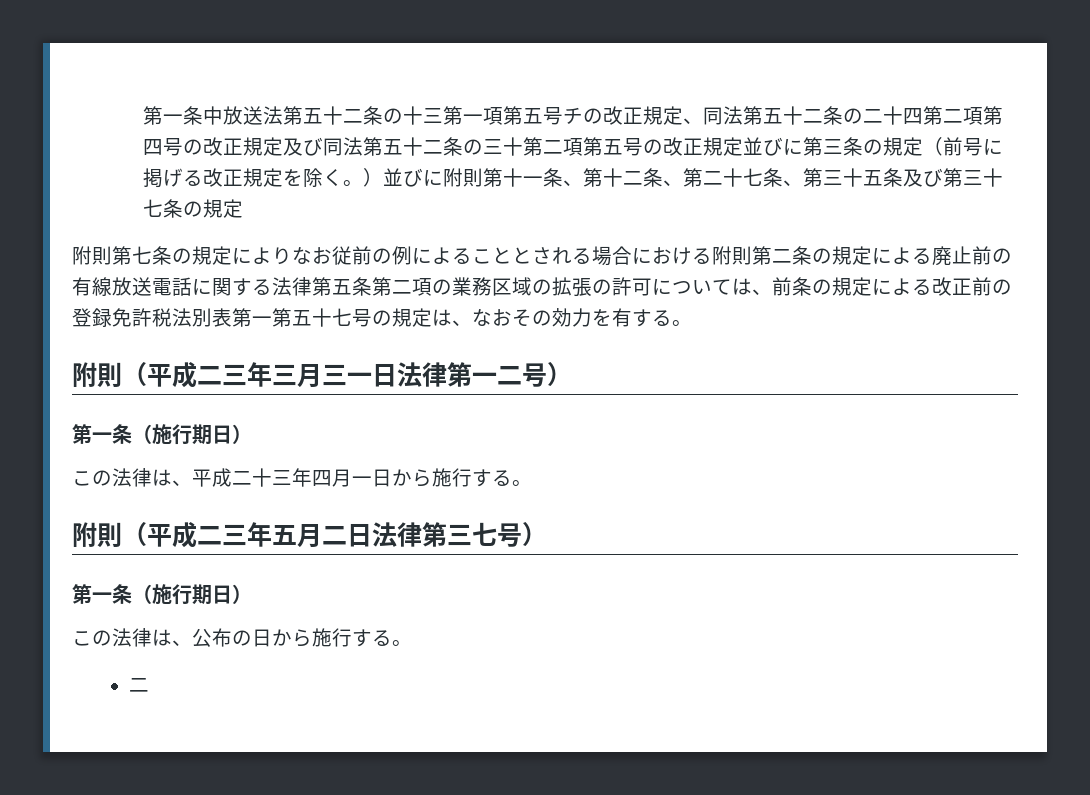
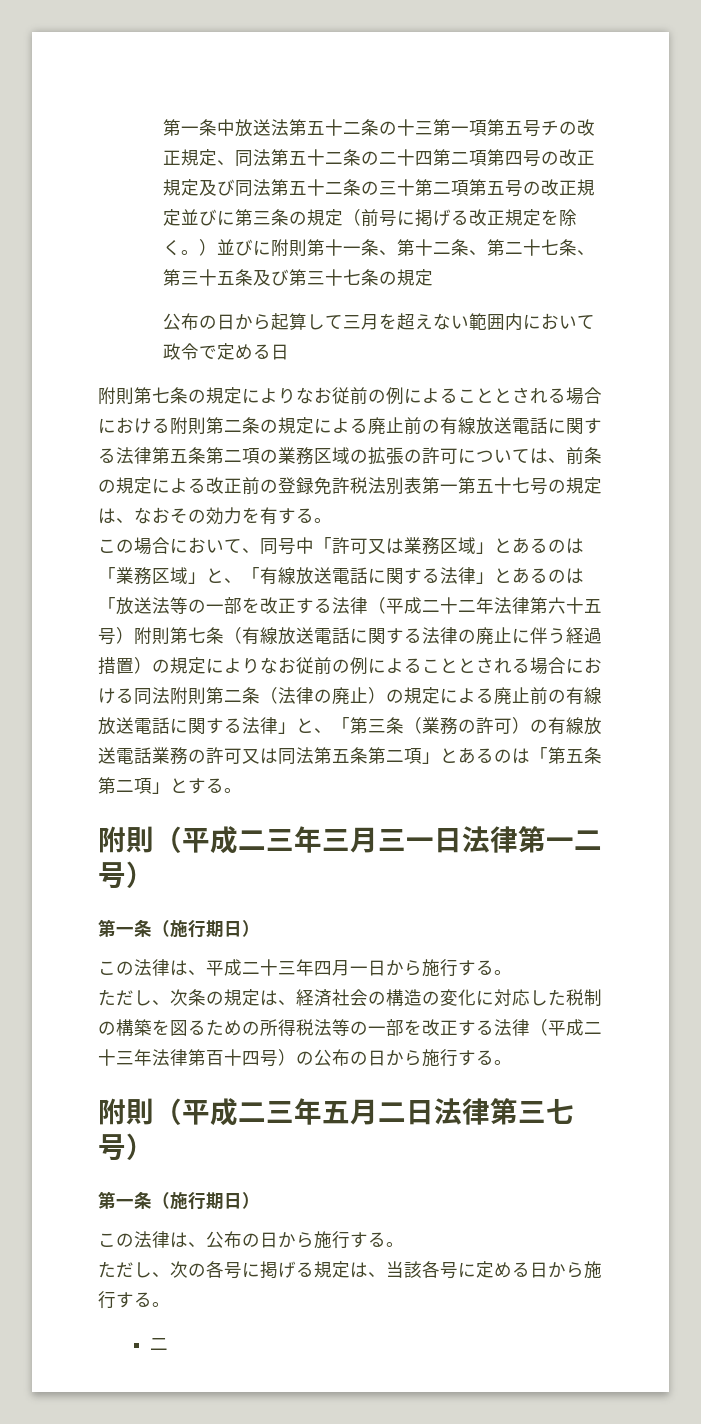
(243, 208) none -> [162,313,595,331] [162,343,289,360] // 公布の日から起算して三月を超えない範囲内において政令で定める日
(692, 323) none -> [98,537,584,555] [98,567,584,585] [98,597,602,615] [98,627,602,645] [98,657,602,675] [98,687,602,705] [98,717,602,735] [98,747,602,765] [98,777,242,794] // この場合において、同号中「許可又は業務区域」とあるのは「業務区域」と、「有線放送電話に関する法律」とあるのは「放送法等の一部を改正する法律（平成二十二年法律第六十五号）附則第七条（有線放送電話に関する法律の廃止に伴う経過措置）の規定によりなお従前の例によることとされる場合における同法附則第二条（法律の廃止）の規定による廃止前の有線放送電話に関する法律」と、「第三条（業務の許可）の有線放送電話業務の許可又は同法第五条第二項」とあるのは「第五条第二項」とする。
(532, 483) none -> [98,989,602,1006] [98,1019,602,1036] [98,1049,512,1067] // ただし、次条の規定は、経済社会の構造の変化に対応した税制の構築を図るための所得税法等の一部を改正する法律（平成二十三年法律第百十四号）の公布の日から施行する。
(412, 643) none -> [98,1261,602,1279] [98,1291,170,1309] // ただし、次の各号に掲げる規定は、当該各号に定める日から施行する。

